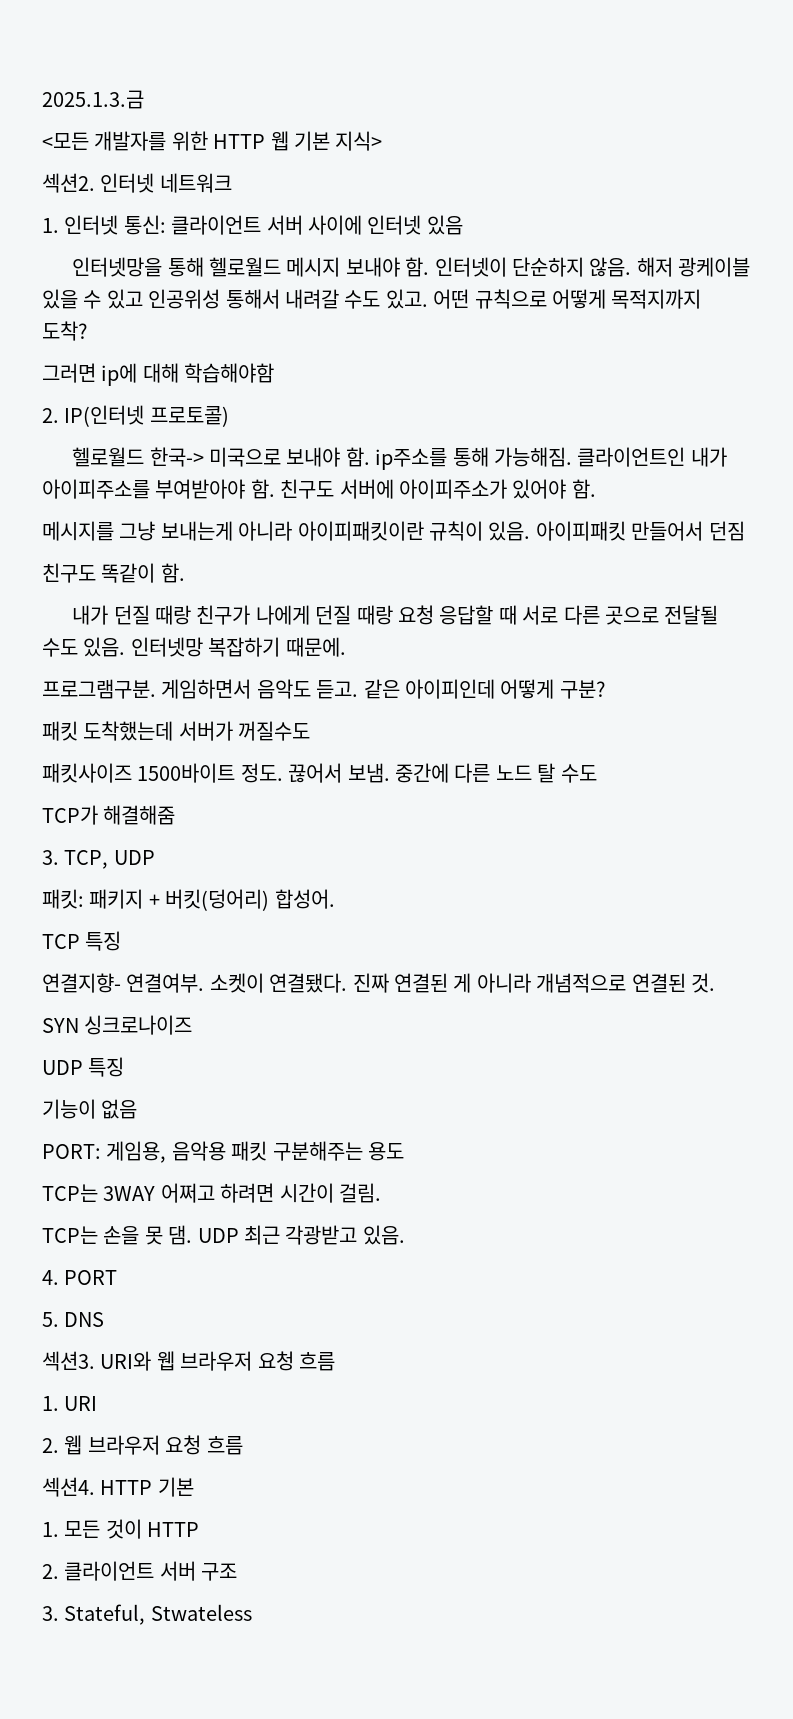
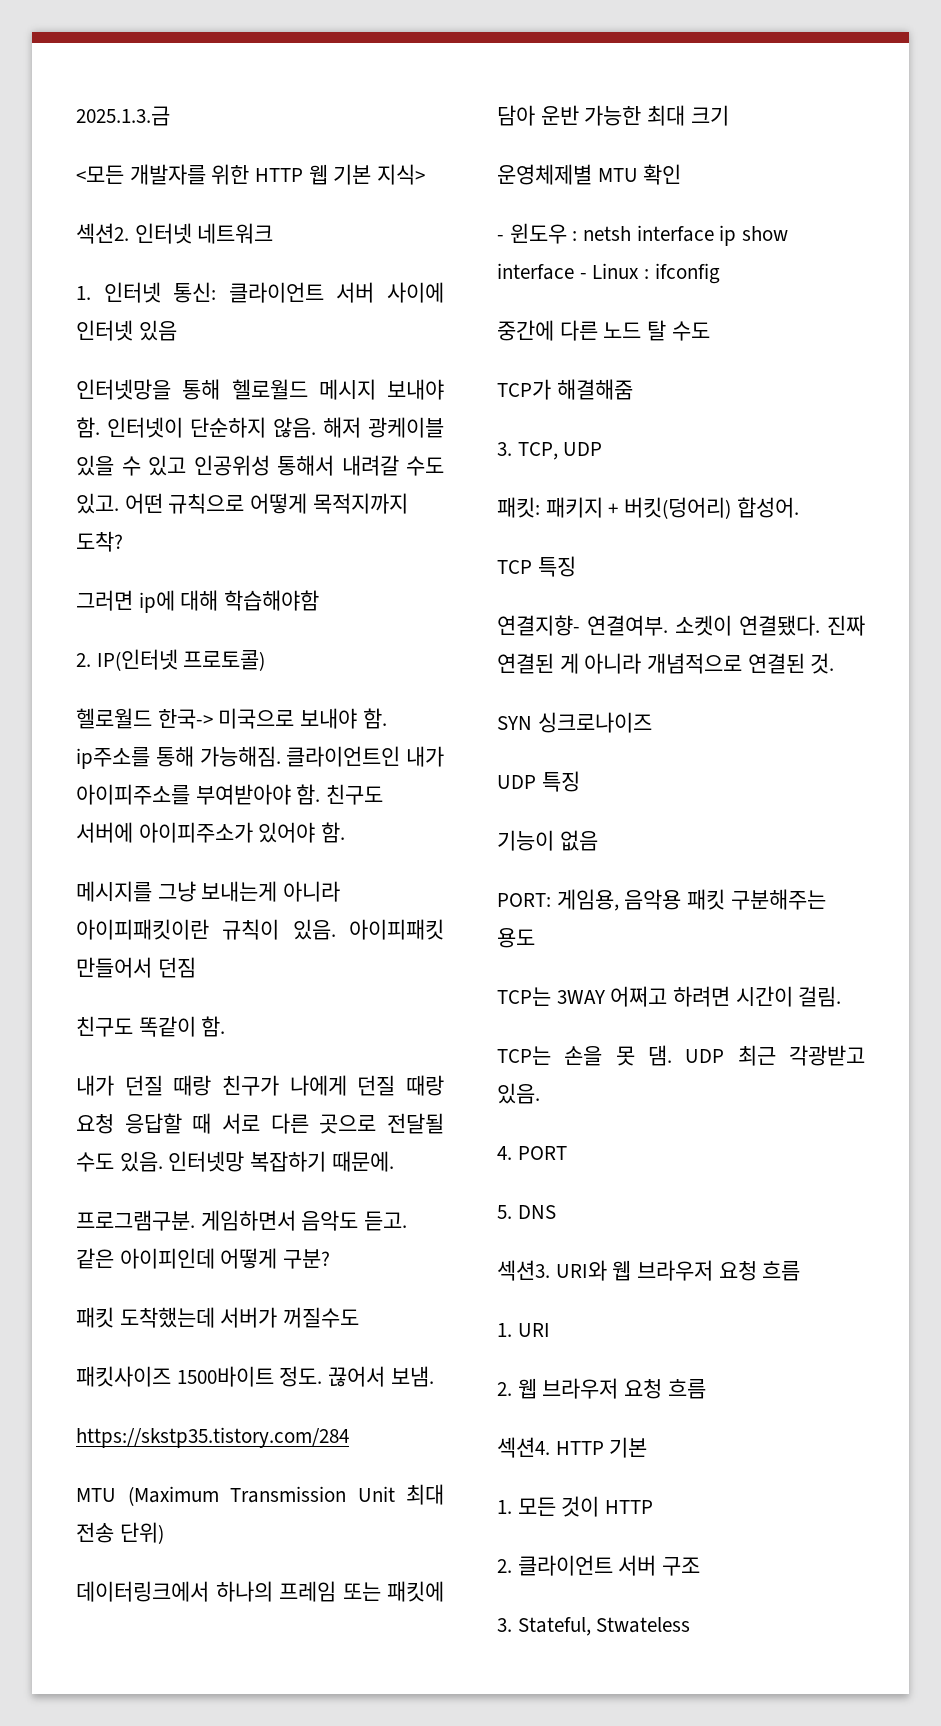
(390, 773) none -> [76,1427,349,1448] [76,1484,444,1506] [76,1522,164,1544] [76,1581,444,1602] [497,105,729,126] [497,164,682,185] [497,223,789,246] [497,263,720,284] // https://skstp35.tistory.com/284 // MTU (Maximum Transmission Unit 최대 전송 단위) // 데이터링크에서 하나의 프레임 또는 패킷에 담아 운반 가능한 최대 크기 // 운영체제별 MTU 확인 // - 윈도우 : netsh interface ip show interface - Linux : ifconfig //

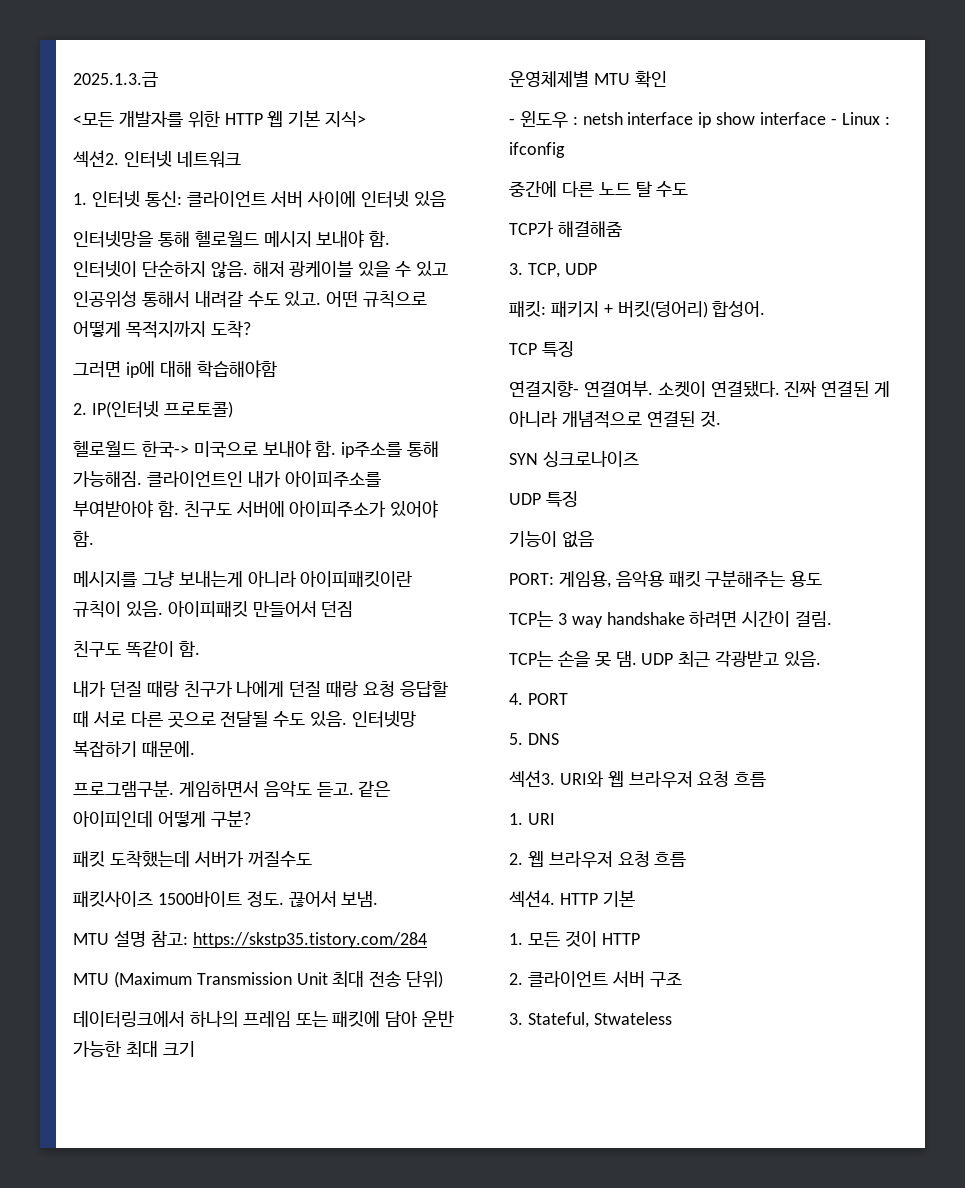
(434, 1376) none -> [73,930,188,947] MTU 설명 참고:
[556,986,668,1007] 3WAY 어쩌고 -> [557,612,685,628] 3 way handshake

